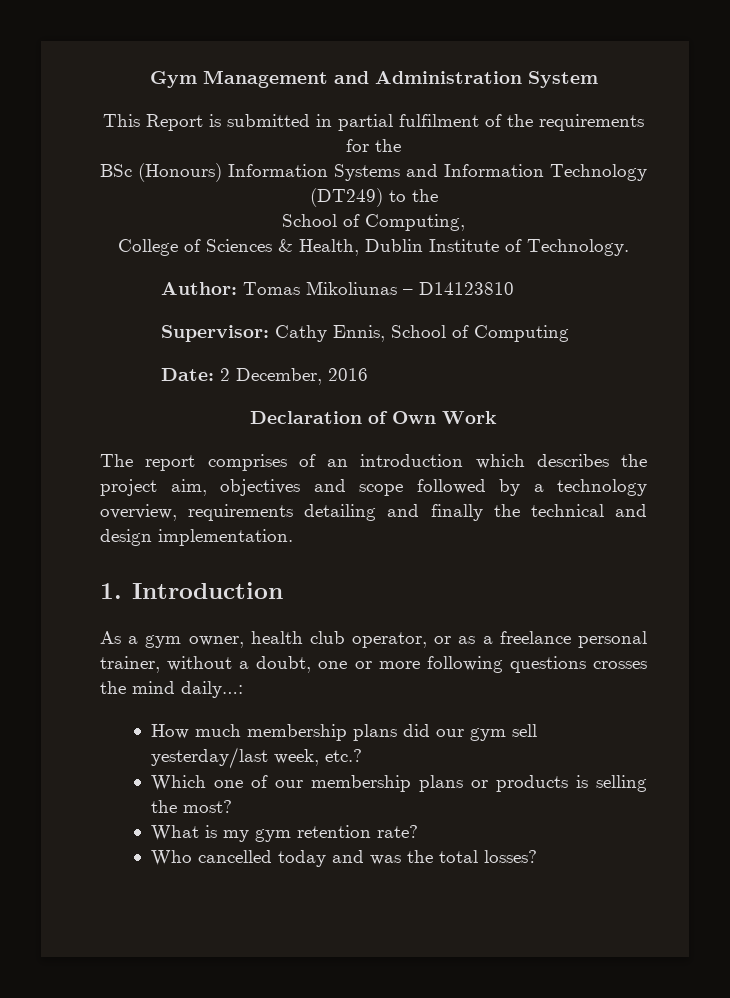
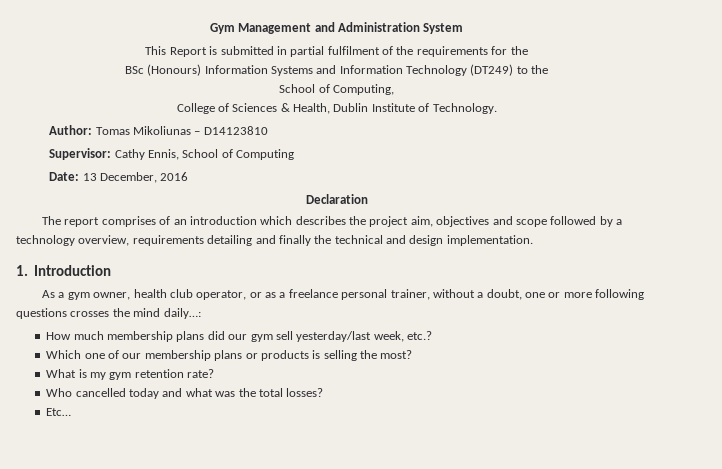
[219,368,230,381] 2 -> [82,173,97,181] 13
[368,411,497,424] of Own Work -> (368, 199) none
(365, 856) none -> [185,388,213,397] what
(538, 856) none -> [46,408,72,416] // Etc…

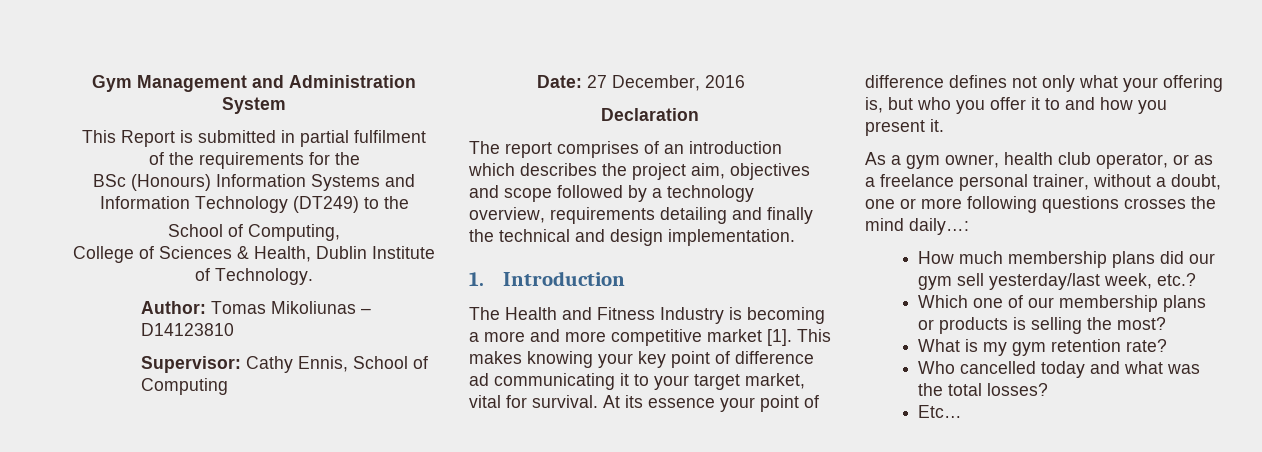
[82,173,97,181] 13 -> [587,75,608,88] 27
(112, 270) none -> [469,307,825,324] [469,329,831,346] [469,351,814,368] [469,373,805,390] [469,395,819,412] [865,75,1223,92] [865,97,1167,114] [865,119,944,136] // The Health and Fitness Industry is becoming a more and more competitive market [1]. This makes knowing your key point of difference ad communicating it to your target market, vital for survival. At its essence your point of difference defines not only what your offering is, but who you offer it to and how you present it.

